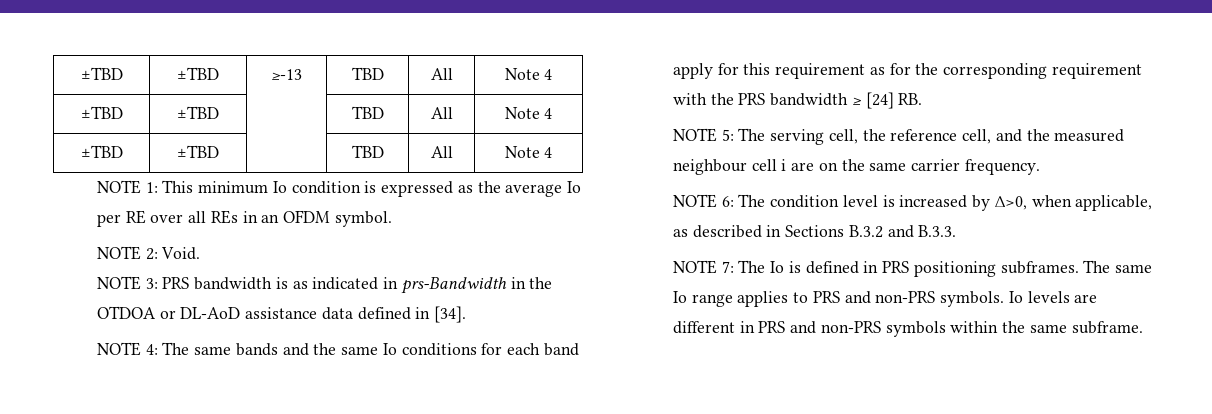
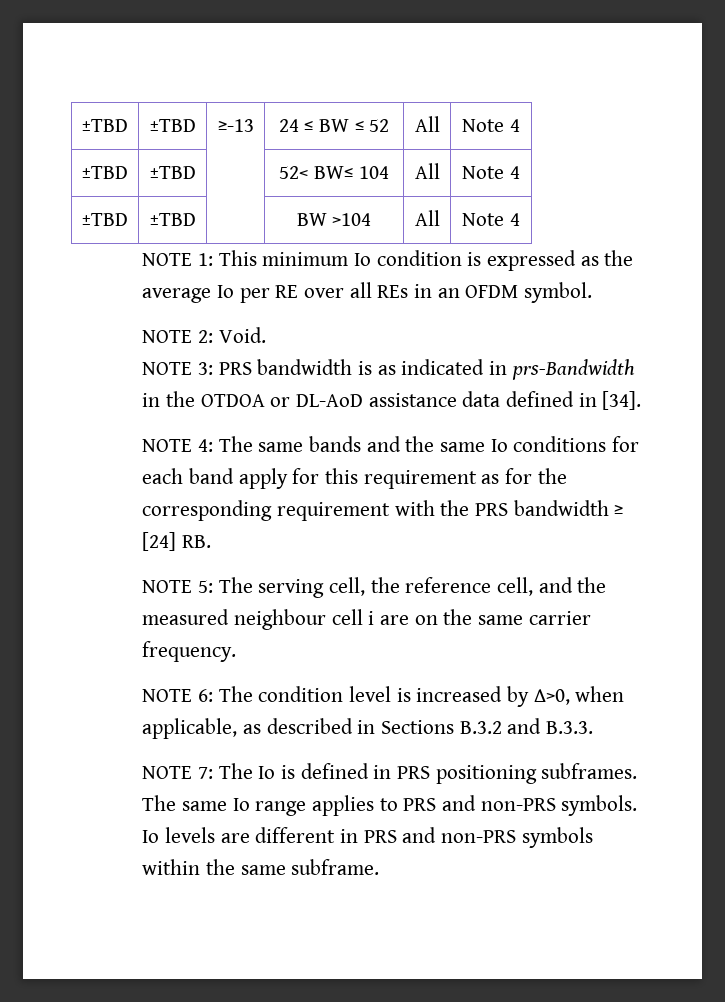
[351,67,384,80] [430,68,453,80] [504,68,553,80] [80,106,123,119] [177,106,219,119] [351,106,384,119] [430,107,453,119] [504,107,553,119] [80,145,123,158] [177,145,219,158] [351,145,384,158] TBD | All | Note 4 // ±TBD | ±TBD | | TBD | All | Note 4 // ±TBD | ±TBD | | TBD -> [278,119,390,132] [414,116,440,132] [462,119,520,132] [82,166,128,179] [149,166,196,179] [279,166,389,179] [414,163,440,179] [462,166,520,179] [82,213,128,226] [149,213,196,226] [296,213,372,226] 24 ≤ BW ≤ 52 | All | Note 4 // ±TBD | ±TBD | | 52< BW≤ 104 | All | Note 4 // ±TBD | ±TBD | | BW >104

